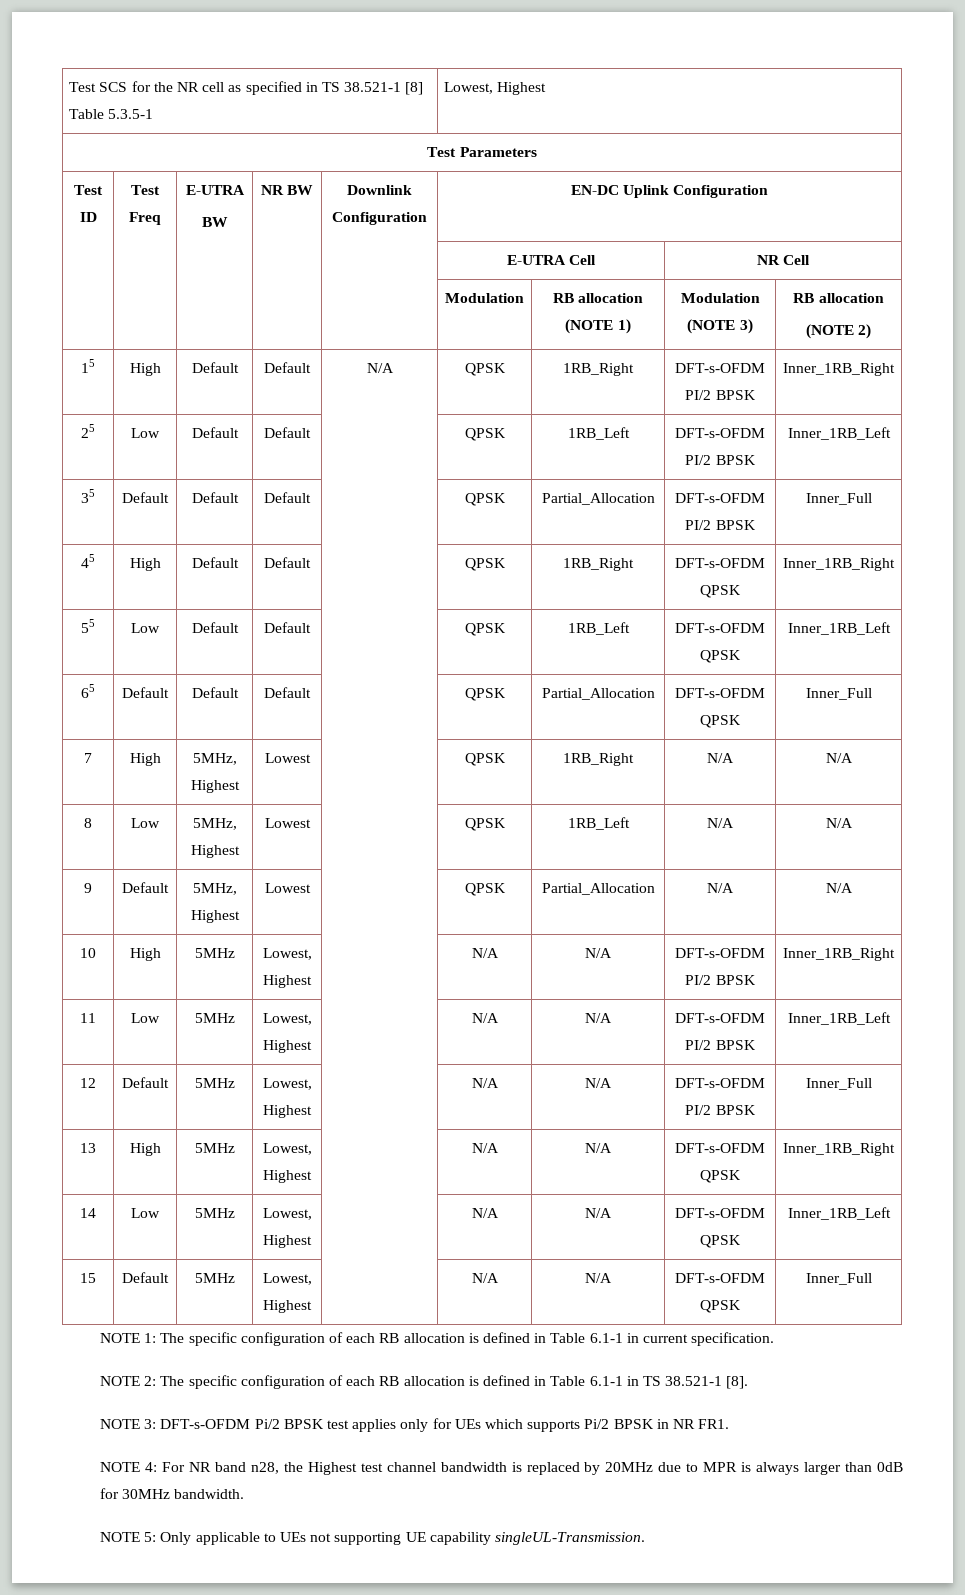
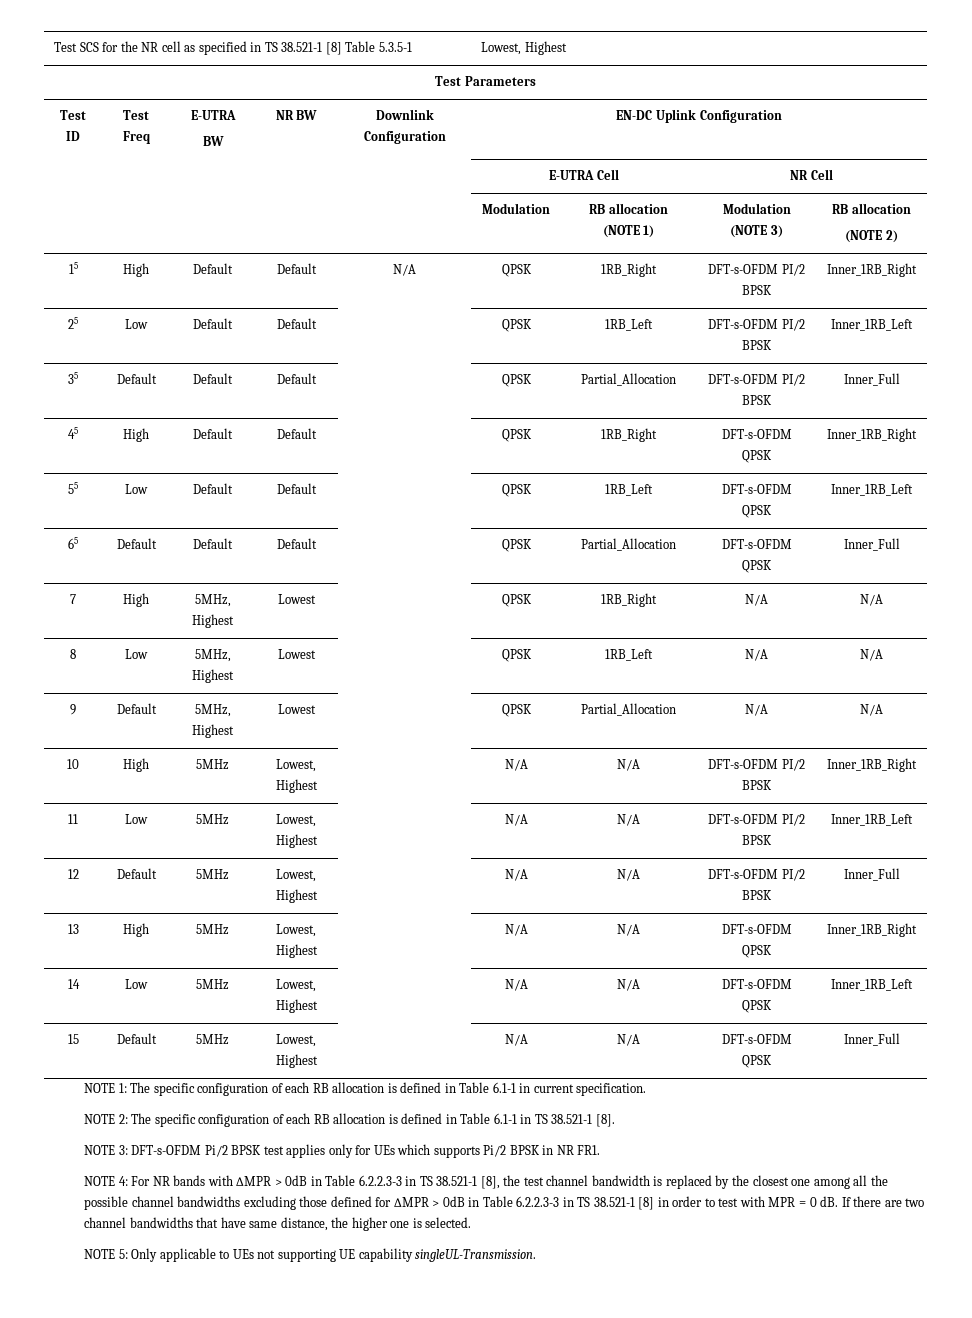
[214,1462,357,1475] band n28, the Highest -> [173,1175,521,1189] bands with ∆MPR > 0dB in Table 6.2.2.3-3 in TS 38.521-1 [8], the
[605,1462,903,1475] [100,1488,245,1499] 20MHz due to MPR is always larger than 0dB for 30MHz bandwidth. -> [731,1175,888,1189] [84,1196,925,1210] [84,1217,472,1231] the closest one among all the possible channel bandwidths excluding those defined for ∆MPR > 0dB in Table 6.2.2.3-3 in TS 38.521-1 [8] in order to test with MPR = 0 dB. If there are two channel bandwidths that have same distance, the higher one is selected.

